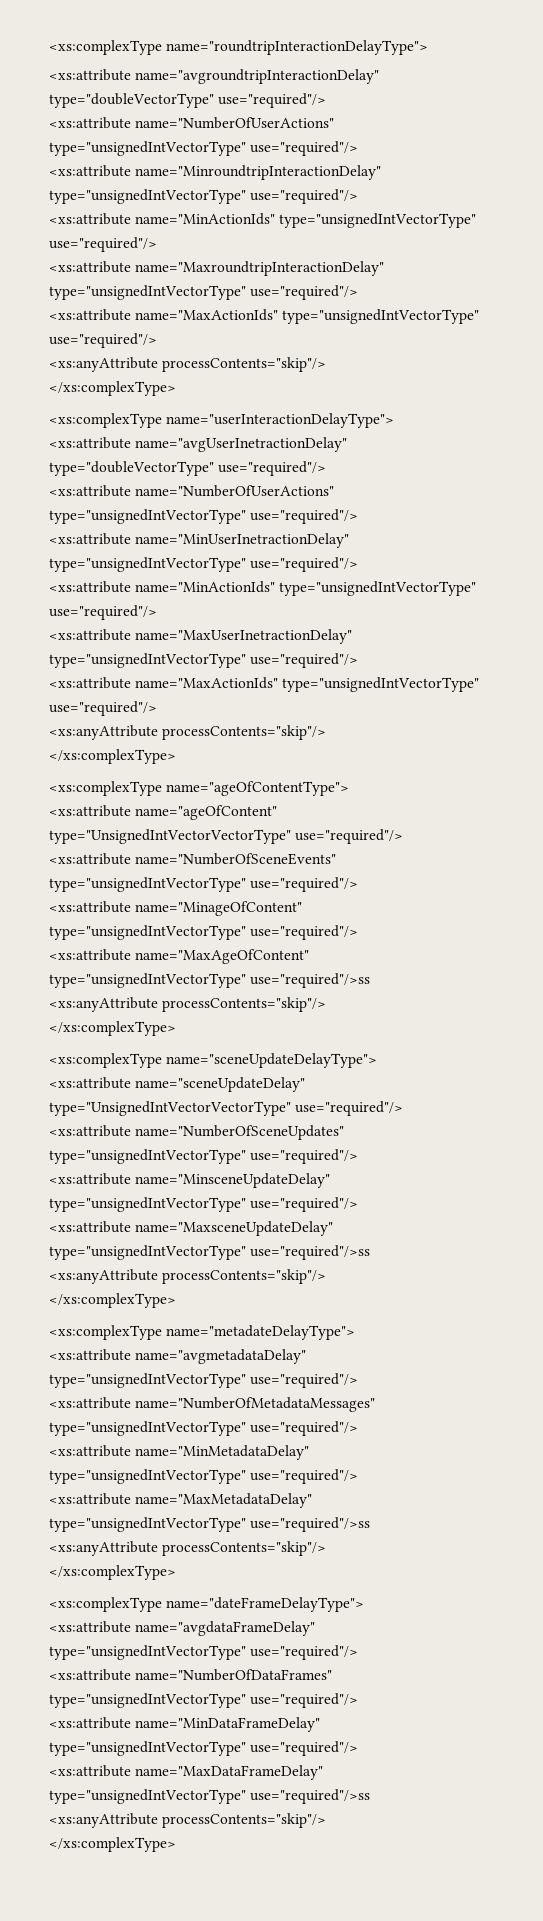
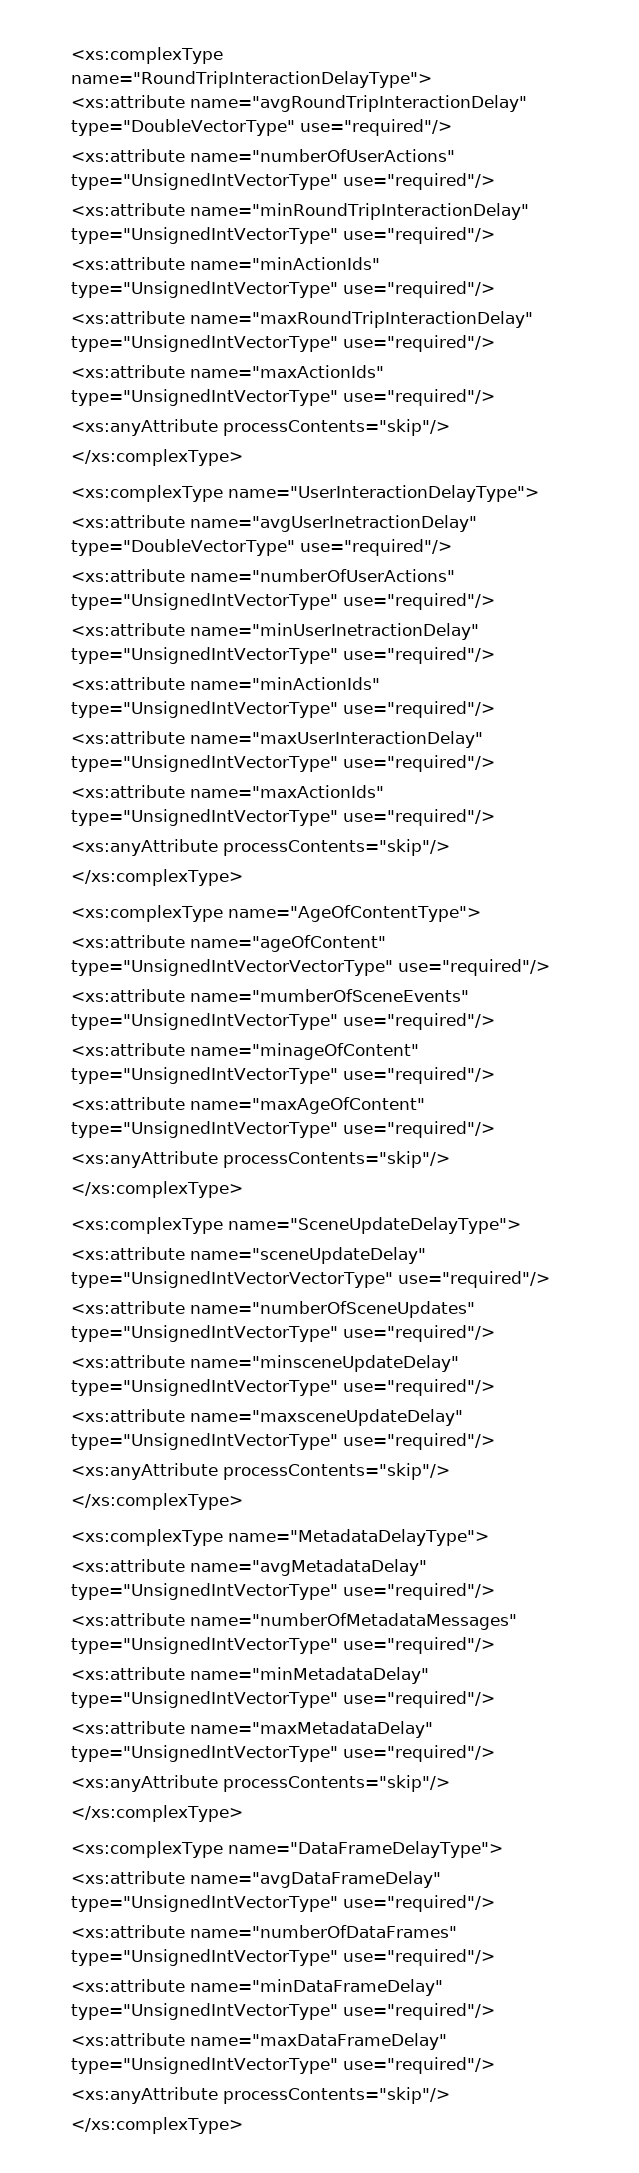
[49,40,429,55] [49,69,380,84] [49,93,327,108] [49,117,335,129] [49,141,359,156] [49,165,382,180] [49,189,359,204] [49,213,477,228] [49,237,157,252] [49,261,385,276] [49,285,359,300] [49,309,480,324] [49,333,157,348] [49,357,327,372] [49,381,176,396] [49,413,395,428] <xs:complexType name="roundtripInteractionDelayType"> // <xs:attribute name="avgroundtripInteractionDelay" type="doubleVectorType" use="required"/> // <xs:attribute name="NumberOfUserActions" type="unsignedIntVectorType" use="required"/> // <xs:attribute name="MinroundtripInteractionDelay" type="unsignedIntVectorType" use="required"/> // <xs:attribute name="MinActionIds" type="unsignedIntVectorType" use="required"/> // <xs:attribute name="MaxroundtripInteractionDelay" type="unsignedIntVectorType" use="required"/> // <xs:attribute name="MaxActionIds" type="unsignedIntVectorType" use="required"/> // <xs:anyAttribute processContents="skip"/> // </xs:complexType> // <xs:complexType name="userInteractionDelayType"> -> [71,47,223,64] [71,71,432,88] [71,95,527,112] [71,119,452,136] [71,149,455,162] [71,173,495,190] [71,203,529,220] [71,227,495,244] [71,257,380,270] [71,281,495,298] [71,311,533,328] [71,335,495,352] [71,365,384,378] [71,389,495,406] [71,419,450,436] [71,449,243,466] [71,485,539,502] <xs:complexType name="RoundTripInteractionDelayType"> // <xs:attribute name="avgRoundTripInteractionDelay" type="DoubleVectorType" use="required"/> // <xs:attribute name="numberOfUserActions" type="UnsignedIntVectorType" use="required"/> // <xs:attribute name="minRoundTripInteractionDelay" type="UnsignedIntVectorType" use="required"/> // <xs:attribute name="minActionIds" type="UnsignedIntVectorType" use="required"/> // <xs:attribute name="maxRoundTripInteractionDelay" type="UnsignedIntVectorType" use="required"/> // <xs:attribute name="maxActionIds" type="UnsignedIntVectorType" use="required"/> // <xs:anyAttribute processContents="skip"/> // </xs:complexType> // <xs:complexType name="UserInteractionDelayType">
[49,461,327,476] [49,485,335,497] [49,509,359,524] [49,533,350,548] [49,557,359,572] [49,581,477,596] [49,605,157,620] [49,629,353,644] [49,653,359,668] [49,677,480,692] [49,701,157,716] [49,725,327,740] [49,749,176,764] [49,781,350,796] type="doubleVectorType" use="required"/> // <xs:attribute name="NumberOfUserActions" type="unsignedIntVectorType" use="required"/> // <xs:attribute name="MinUserInetractionDelay" type="unsignedIntVectorType" use="required"/> // <xs:attribute name="MinActionIds" type="unsignedIntVectorType" use="required"/> // <xs:attribute name="MaxUserInetractionDelay" type="unsignedIntVectorType" use="required"/> // <xs:attribute name="MaxActionIds" type="unsignedIntVectorType" use="required"/> // <xs:anyAttribute processContents="skip"/> // </xs:complexType> // <xs:complexType name="ageOfContentType"> -> [71,539,452,556] [71,569,455,582] [71,593,495,610] [71,623,479,640] [71,647,495,664] [71,677,380,690] [71,701,495,718] [71,731,483,748] [71,755,495,772] [71,785,384,798] [71,809,495,826] [71,839,450,856] [71,869,243,886] [71,905,481,922] type="DoubleVectorType" use="required"/> // <xs:attribute name="numberOfUserActions" type="UnsignedIntVectorType" use="required"/> // <xs:attribute name="minUserInetractionDelay" type="UnsignedIntVectorType" use="required"/> // <xs:attribute name="minActionIds" type="UnsignedIntVectorType" use="required"/> // <xs:attribute name="maxUserInteractionDelay" type="UnsignedIntVectorType" use="required"/> // <xs:attribute name="maxActionIds" type="UnsignedIntVectorType" use="required"/> // <xs:anyAttribute processContents="skip"/> // </xs:complexType> // <xs:complexType name="AgeOfContentType">
[135,853,337,865] [49,877,359,892] [49,901,303,916] [49,925,359,940] [49,949,310,964] [49,973,371,988] [49,997,327,1012] [49,1021,176,1036] [49,1053,378,1068] name="NumberOfSceneEvents" type="unsignedIntVectorType" use="required"/> // <xs:attribute name="MinageOfContent" type="unsignedIntVectorType" use="required"/> // <xs:attribute name="MaxAgeOfContent" type="unsignedIntVectorType" use="required"/>ss // <xs:anyAttribute processContents="skip"/> // </xs:complexType> // <xs:complexType name="sceneUpdateDelayType"> -> [190,989,469,1002] [71,1013,495,1030] [71,1043,419,1060] [71,1067,495,1084] [71,1097,425,1114] [71,1121,495,1138] [71,1151,450,1168] [71,1181,243,1198] [71,1217,521,1234] name="mumberOfSceneEvents" type="UnsignedIntVectorType" use="required"/> // <xs:attribute name="minageOfContent" type="UnsignedIntVectorType" use="required"/> // <xs:attribute name="maxAgeOfContent" type="UnsignedIntVectorType" use="required"/> // <xs:anyAttribute processContents="skip"/> // </xs:complexType> // <xs:complexType name="SceneUpdateDelayType">
[135,1125,345,1140] [49,1149,359,1164] [49,1173,331,1188] [49,1197,359,1212] [49,1221,334,1236] [49,1245,371,1260] [49,1269,327,1284] [49,1293,176,1308] [49,1325,356,1340] [49,1349,307,1364] [49,1373,359,1388] [49,1397,376,1412] [49,1421,359,1436] [49,1445,310,1460] [49,1469,359,1484] [49,1493,313,1508] [49,1517,371,1532] [49,1541,327,1556] [49,1565,176,1580] [49,1597,365,1612] [49,1621,316,1636] [49,1645,359,1660] [49,1669,333,1681] [49,1693,359,1708] [49,1717,321,1732] [49,1741,359,1756] [49,1765,324,1780] [49,1789,371,1804] name="NumberOfSceneUpdates" type="unsignedIntVectorType" use="required"/> // <xs:attribute name="MinsceneUpdateDelay" type="unsignedIntVectorType" use="required"/> // <xs:attribute name="MaxsceneUpdateDelay" type="unsignedIntVectorType" use="required"/>ss // <xs:anyAttribute processContents="skip"/> // </xs:complexType> // <xs:complexType name="metadateDelayType"> // <xs:attribute name="avgmetadataDelay" type="unsignedIntVectorType" use="required"/> // <xs:attribute name="NumberOfMetadataMessages" type="unsignedIntVectorType" use="required"/> // <xs:attribute name="MinMetadataDelay" type="unsignedIntVectorType" use="required"/> // <xs:attribute name="MaxMetadataDelay" type="unsignedIntVectorType" use="required"/>ss // <xs:anyAttribute processContents="skip"/> // </xs:complexType> // <xs:complexType name="dateFrameDelayType"> // <xs:attribute name="avgdataFrameDelay" type="unsignedIntVectorType" use="required"/> // <xs:attribute name="NumberOfDataFrames" type="unsignedIntVectorType" use="required"/> // <xs:attribute name="MinDataFrameDelay" type="unsignedIntVectorType" use="required"/> // <xs:attribute name="MaxDataFrameDelay" type="unsignedIntVectorType" use="required"/>ss -> [190,1301,475,1318] [71,1325,495,1342] [71,1355,459,1372] [71,1379,495,1396] [71,1409,463,1426] [71,1433,495,1450] [71,1463,450,1480] [71,1493,243,1510] [71,1529,489,1546] [71,1559,427,1576] [71,1583,495,1600] [71,1613,517,1630] [71,1637,495,1654] [71,1667,429,1684] [71,1691,495,1708] [71,1721,433,1738] [71,1745,495,1762] [71,1775,450,1792] [71,1805,243,1822] [71,1841,503,1858] [71,1871,441,1888] [71,1895,495,1912] [71,1925,457,1938] [71,1949,495,1966] [71,1979,443,1996] [71,2003,495,2020] [71,2033,447,2050] [71,2057,495,2074] name="numberOfSceneUpdates" type="UnsignedIntVectorType" use="required"/> // <xs:attribute name="minsceneUpdateDelay" type="UnsignedIntVectorType" use="required"/> // <xs:attribute name="maxsceneUpdateDelay" type="UnsignedIntVectorType" use="required"/> // <xs:anyAttribute processContents="skip"/> // </xs:complexType> // <xs:complexType name="MetadataDelayType"> // <xs:attribute name="avgMetadataDelay" type="UnsignedIntVectorType" use="required"/> // <xs:attribute name="numberOfMetadataMessages" type="UnsignedIntVectorType" use="required"/> // <xs:attribute name="minMetadataDelay" type="UnsignedIntVectorType" use="required"/> // <xs:attribute name="maxMetadataDelay" type="UnsignedIntVectorType" use="required"/> // <xs:anyAttribute processContents="skip"/> // </xs:complexType> // <xs:complexType name="DataFrameDelayType"> // <xs:attribute name="avgDataFrameDelay" type="UnsignedIntVectorType" use="required"/> // <xs:attribute name="numberOfDataFrames" type="UnsignedIntVectorType" use="required"/> // <xs:attribute name="minDataFrameDelay" type="UnsignedIntVectorType" use="required"/> // <xs:attribute name="maxDataFrameDelay" type="UnsignedIntVectorType" use="required"/>

